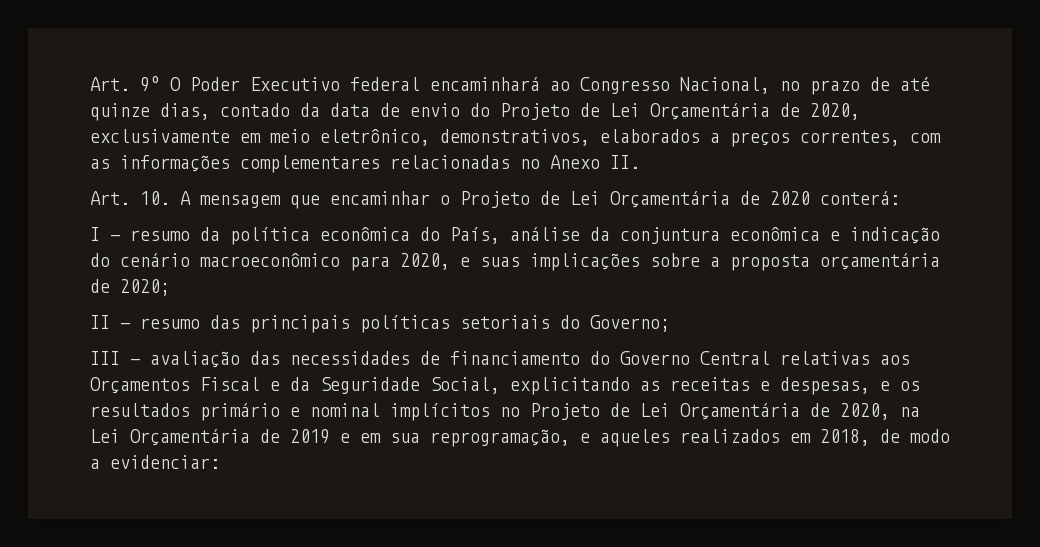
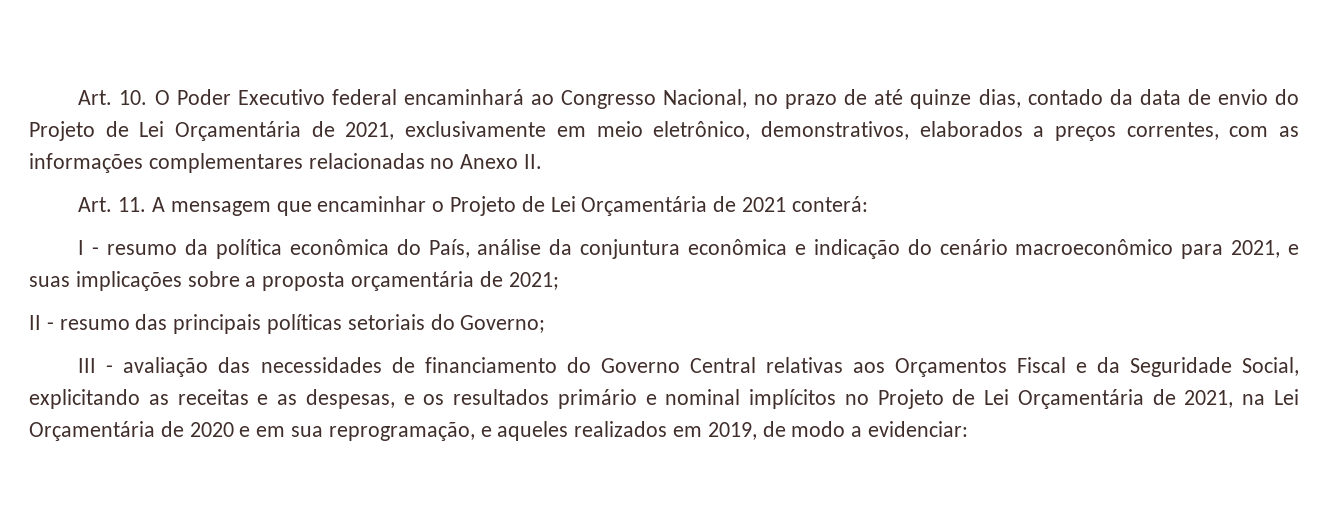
[90,76,160,92] Art. 9º -> [78,90,148,105] Art. 10.
[810,103,860,120] 2020, -> [345,122,395,140] 2021,
[140,191,170,205] 10. -> [118,197,147,212] 11.
[770,191,810,205] 2020 -> [742,197,787,212] 2021
[400,253,450,270] 2020, -> [1231,240,1281,258] 2021,
[120,279,170,296] 2020; -> [508,272,559,290] 2021;
(770, 386) none -> [277,394,298,405] as
[840,403,890,420] 2020, -> [1184,390,1234,408] 2021,
[290,429,330,444] 2019 -> [189,422,234,437] 2020
[820,429,870,446] 2018, -> [707,422,757,440] 2019,

